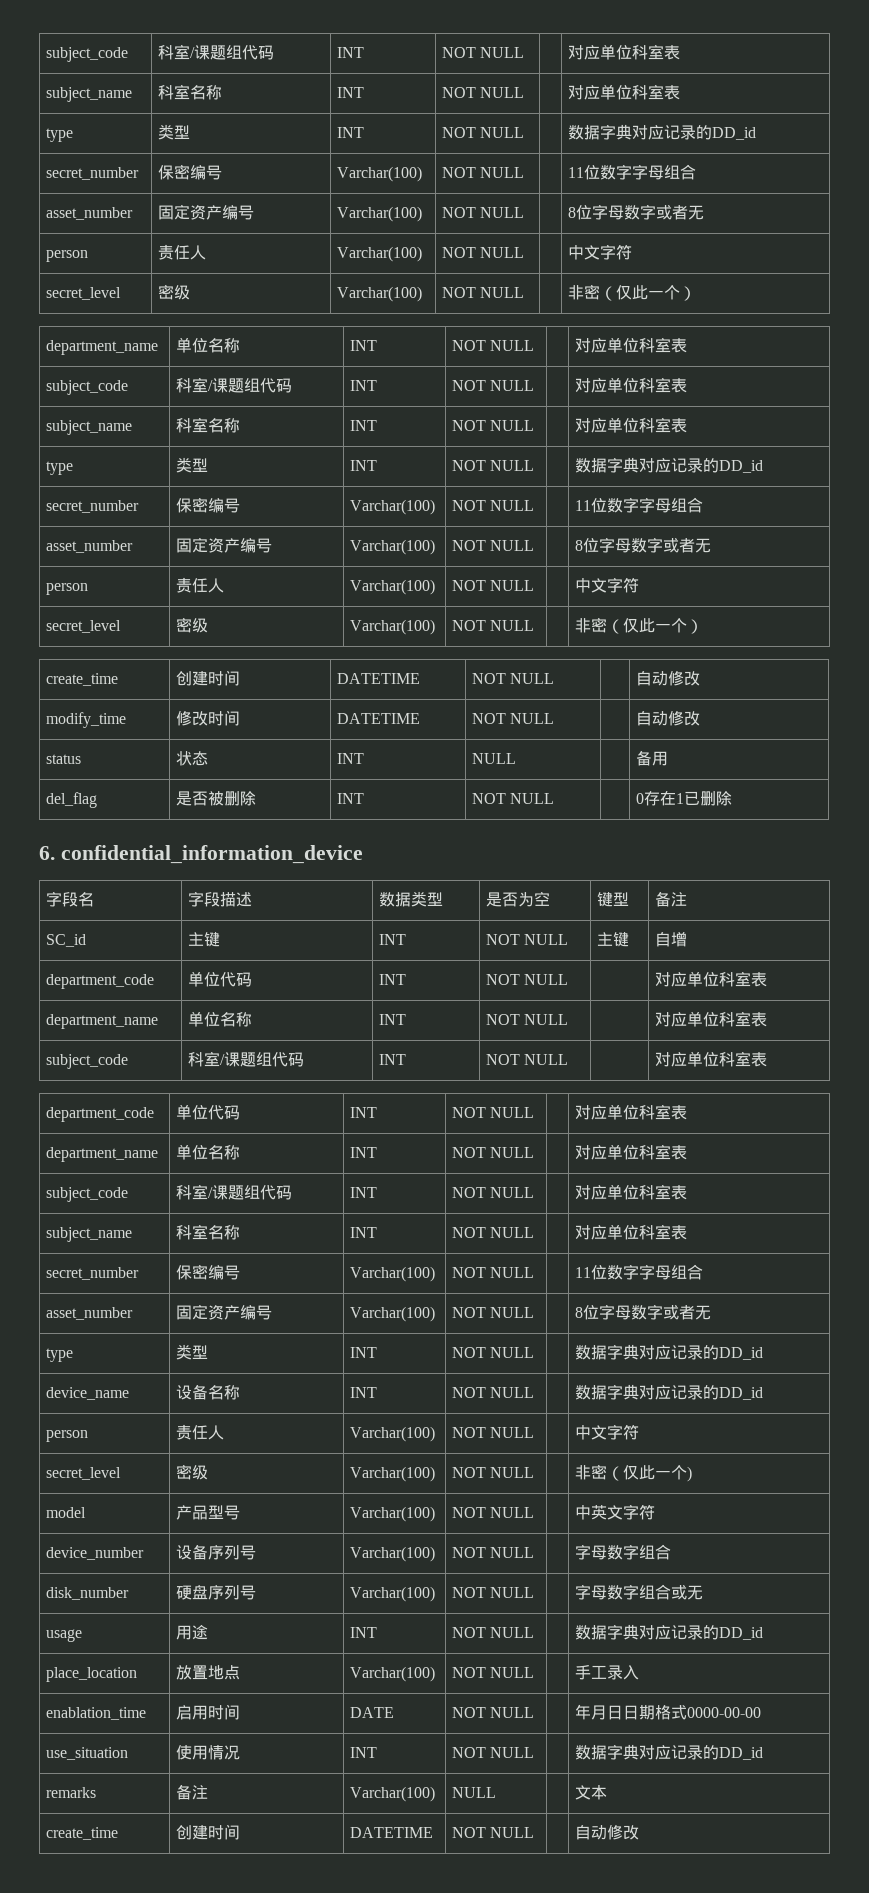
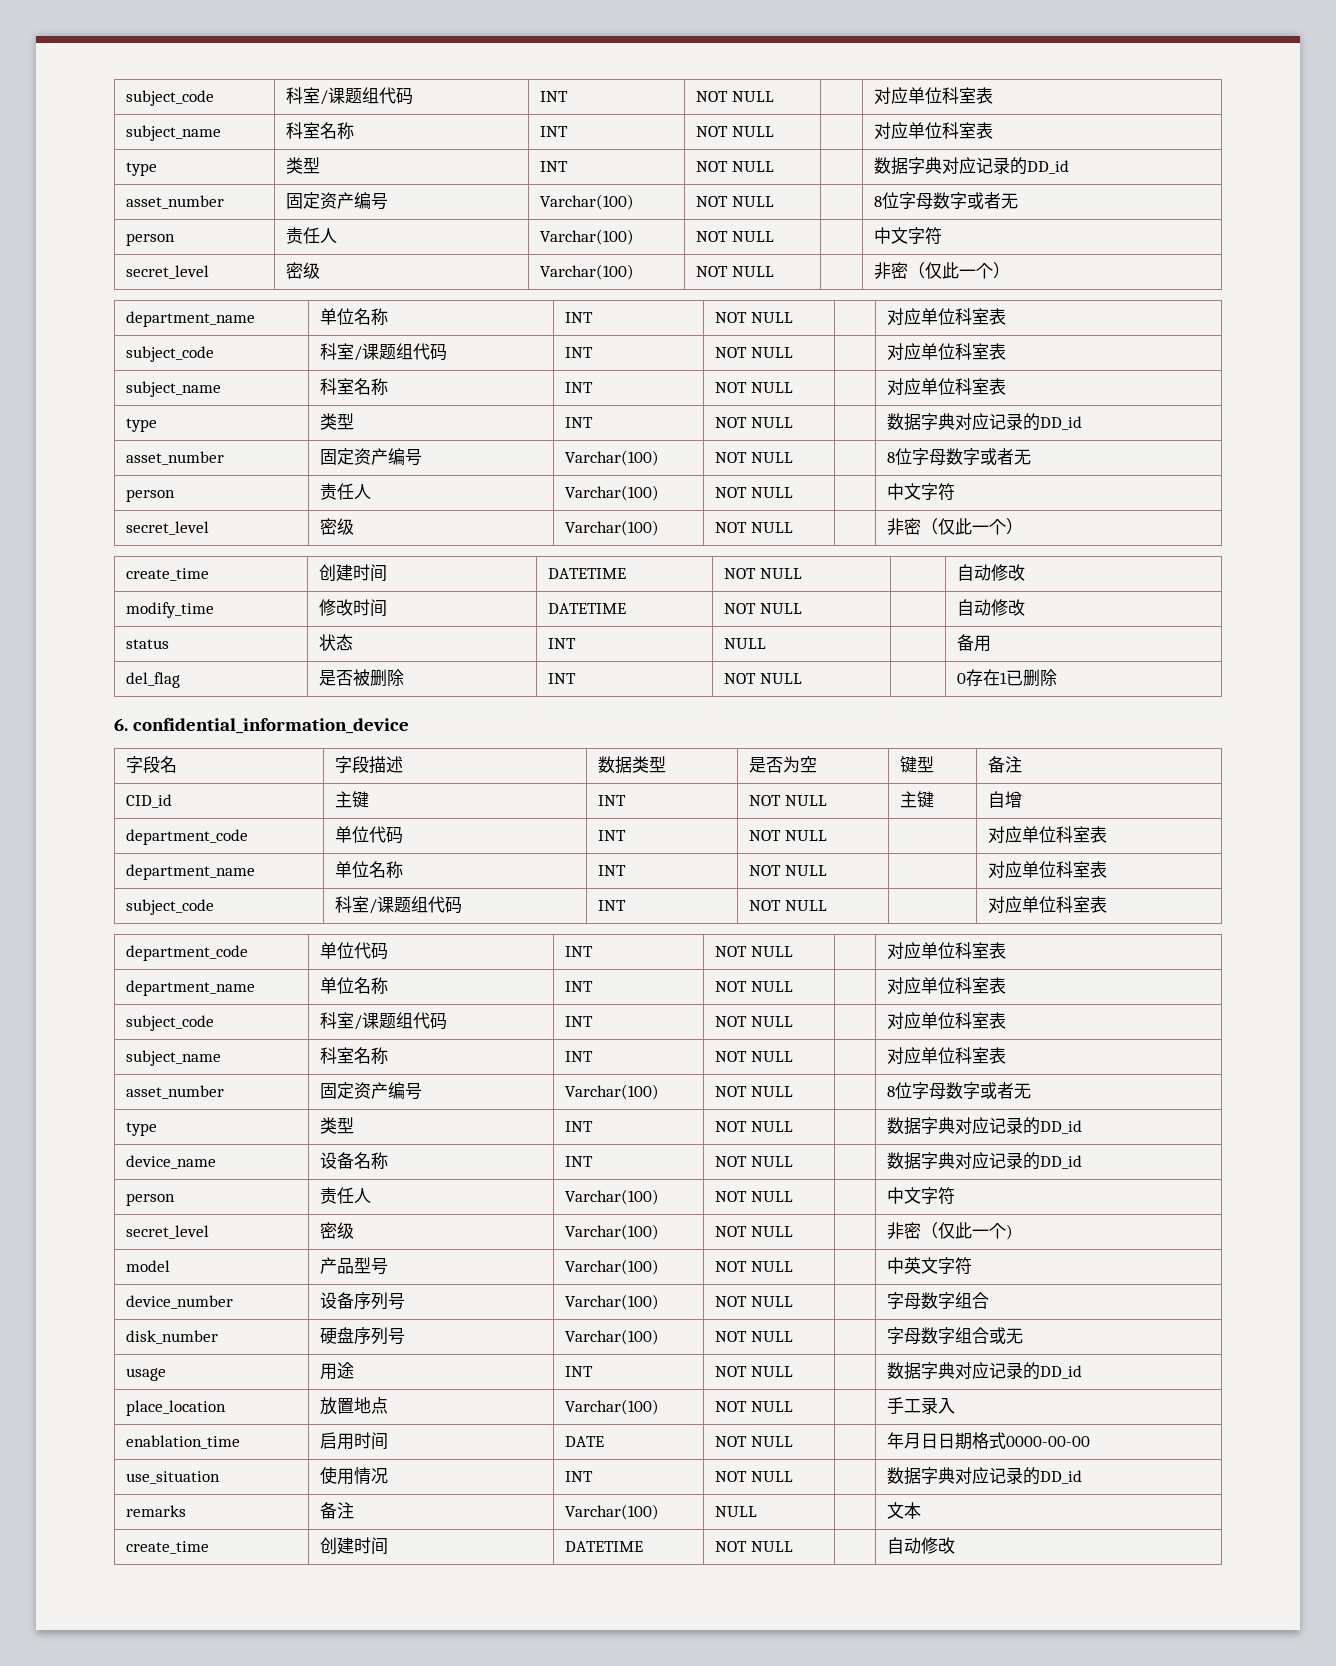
[45,167,139,180] [157,164,222,180] [336,166,422,182] [441,167,524,178] [567,164,696,180] // secret_number | 保密编号 | Varchar(100) | NOT NULL | | 11位数字字母组合 -> (1069, 167) none
[45,500,139,513] [175,497,240,513] [349,499,435,515] [451,500,534,511] [574,497,703,513] // secret_number | 保密编号 | Varchar(100) | NOT NULL | | 11位数字字母组合 -> (1082, 423) none
[45,934,86,947] SC_id -> [125,794,172,808] CID_id
[45,1267,139,1280] [175,1264,240,1280] [349,1266,435,1282] [451,1267,534,1278] [574,1264,703,1280] // secret_number | 保密编号 | Varchar(100) | NOT NULL | | 11位数字字母组合 -> (1006, 1055) none

